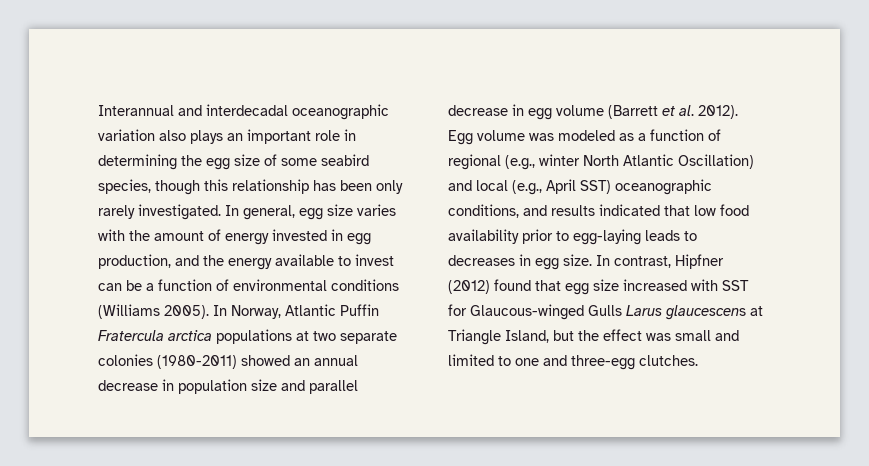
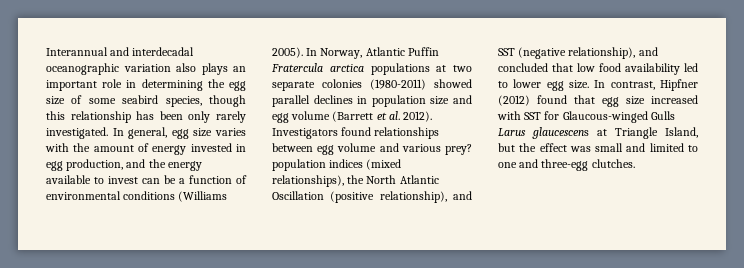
[294,355,358,366] [98,380,158,391] an annual decrease -> [272,95,353,107] parallel declines
[309,380,358,394] [448,104,524,116] parallel decrease in -> (472, 99) none
[448,129,721,145] [448,154,754,170] [448,179,712,195] [448,204,749,218] [448,229,697,245] [448,254,531,266] Egg volume was modeled as a function of regional (e.g., winter North Atlantic Oscillation) and local (e.g., April SST) oceanographic conditions, and results indicated that low food availability prior to egg-laying leads to decreases in -> [272,127,440,139] [272,143,472,155] [272,159,402,171] [272,175,439,187] [272,191,472,203] [498,47,658,59] [498,63,698,75] [498,79,542,88] Investigators found relationships between egg volume and various prey? population indices (mixed relationships), the North Atlantic Oscillation (positive relationship), and SST (negative relationship), and concluded that low food availability led to lower

